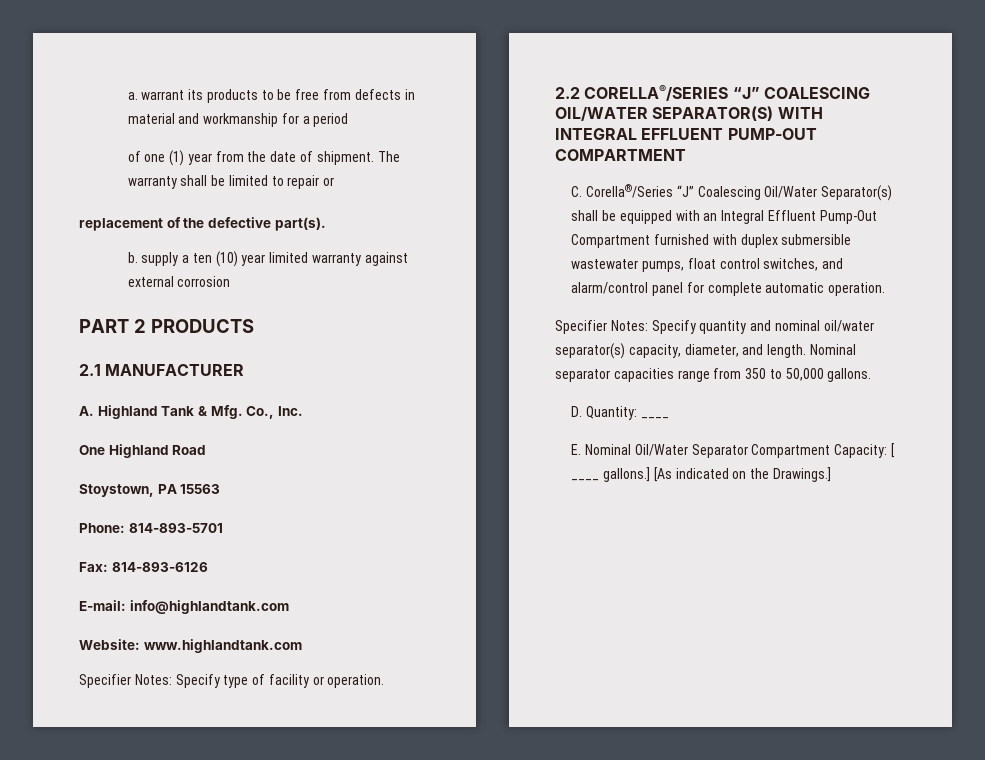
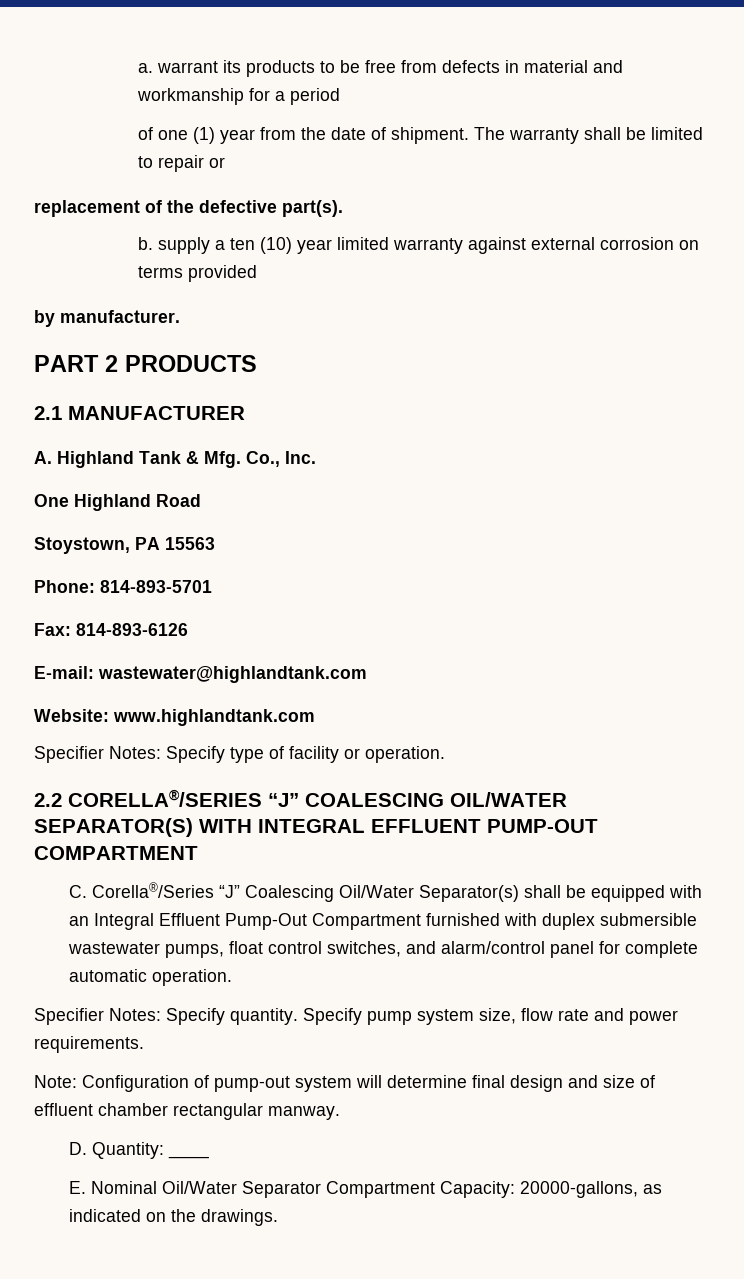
(231, 281) none -> [678,240,699,250] [137,265,257,282] [34,310,180,327] on terms provided // by manufacturer.
[129,600,289,614] info@highlandtank.com -> [98,666,367,683] wastewater@highlandtank.com
[699,320,874,334] [555,343,856,359] [555,368,872,382] quantity and nominal oil/water separator(s) capacity, diameter, and length. Nominal separator capacities range from 350 to 50,000 gallons. -> [230,1008,678,1025] [34,1036,144,1053] [34,1075,655,1092] [34,1103,340,1120] quantity. Specify pump system size, flow rate and power requirements. // Note: Configuration of pump-out system will determine final design and size of effluent chamber rectangular manway.
[890,443,895,458] [571,467,672,482] [ ____ gallons.] [As -> [519,1181,662,1198] 20000-gallons, as
[772,467,831,482] Drawings.] -> [200,1209,278,1226] drawings.

